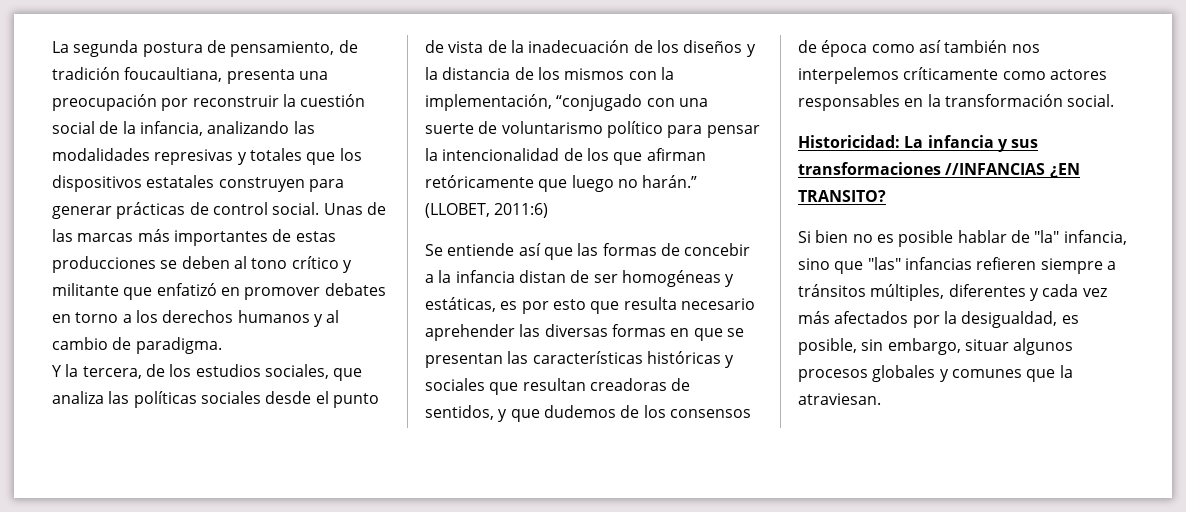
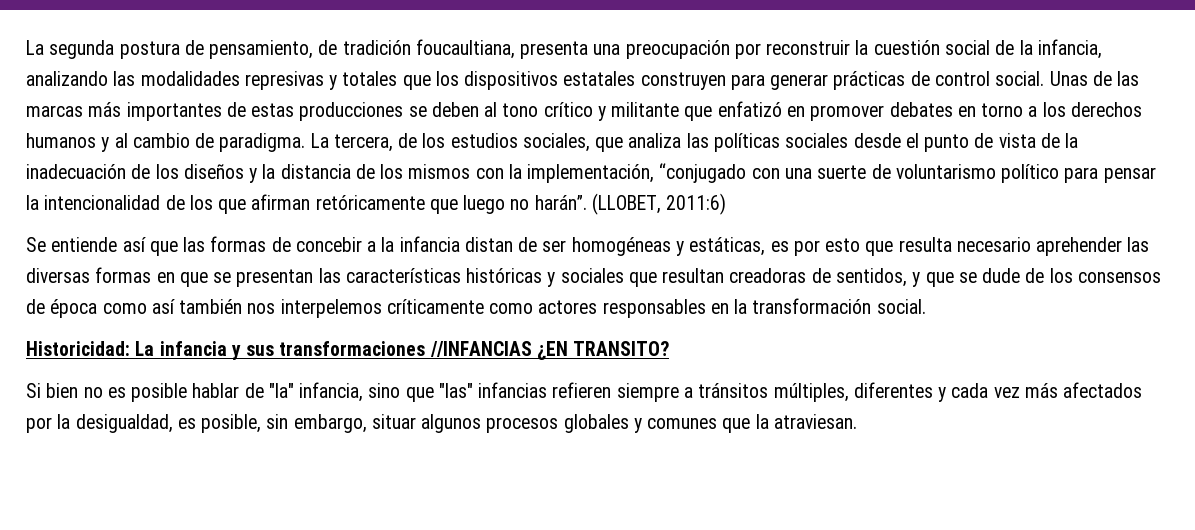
[52,364,79,377] // Y la -> [310,133,329,148] La
[642,175,698,188] harán.” -> [534,195,587,210] harán”.
[543,405,616,418] dudemos -> [958,268,1021,283] se dude

